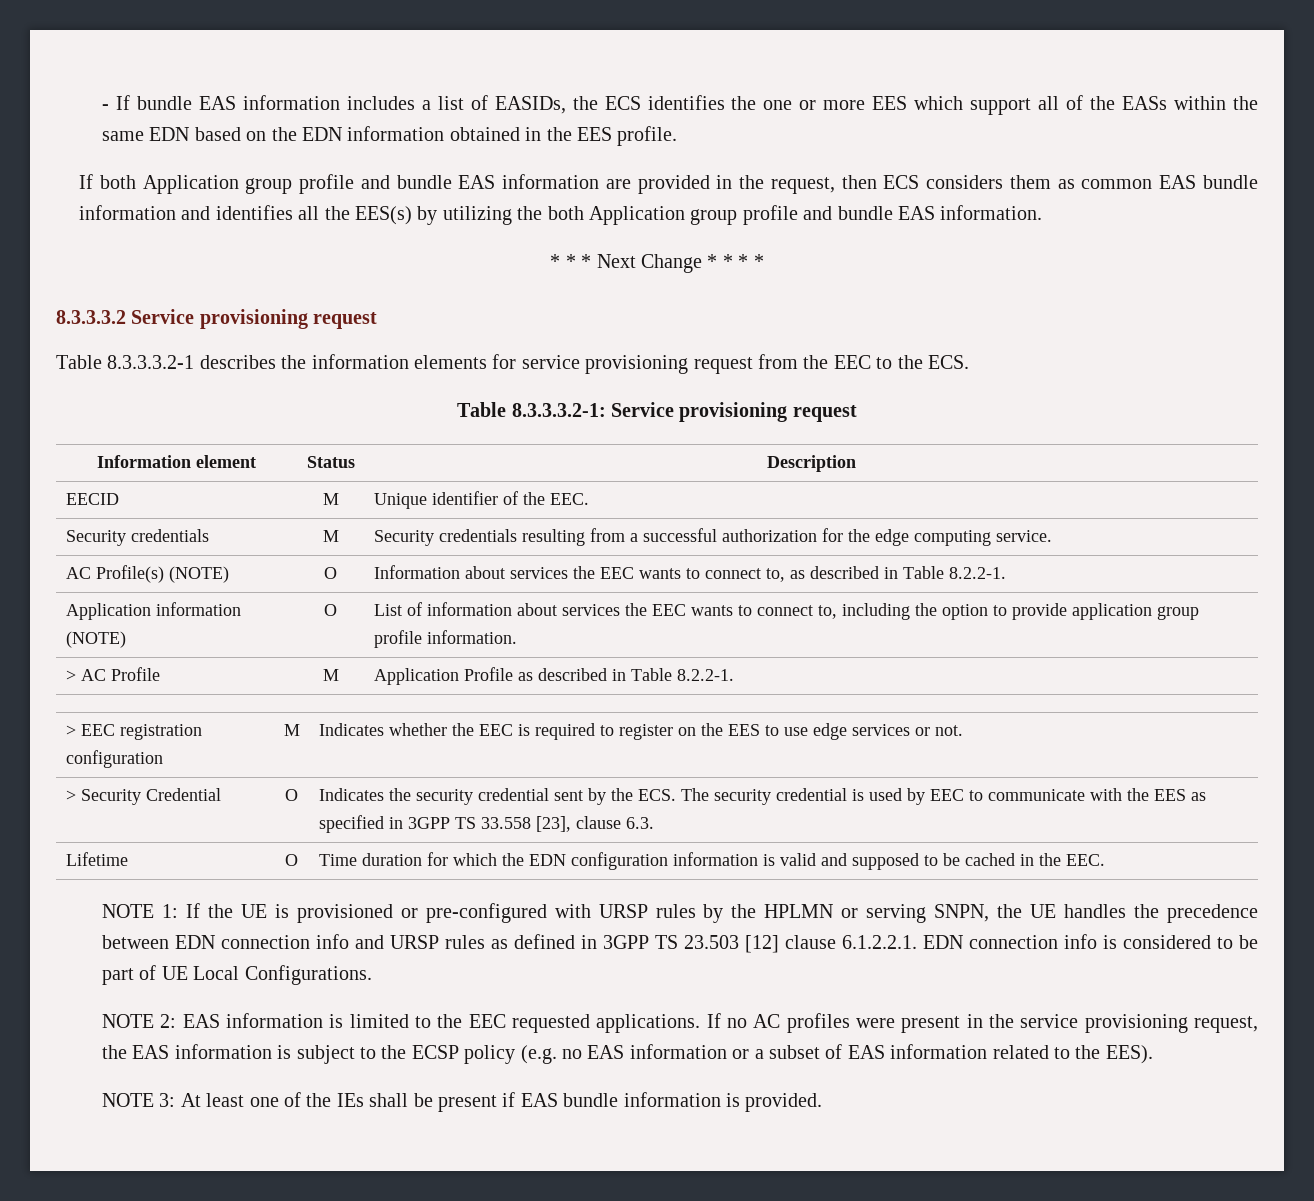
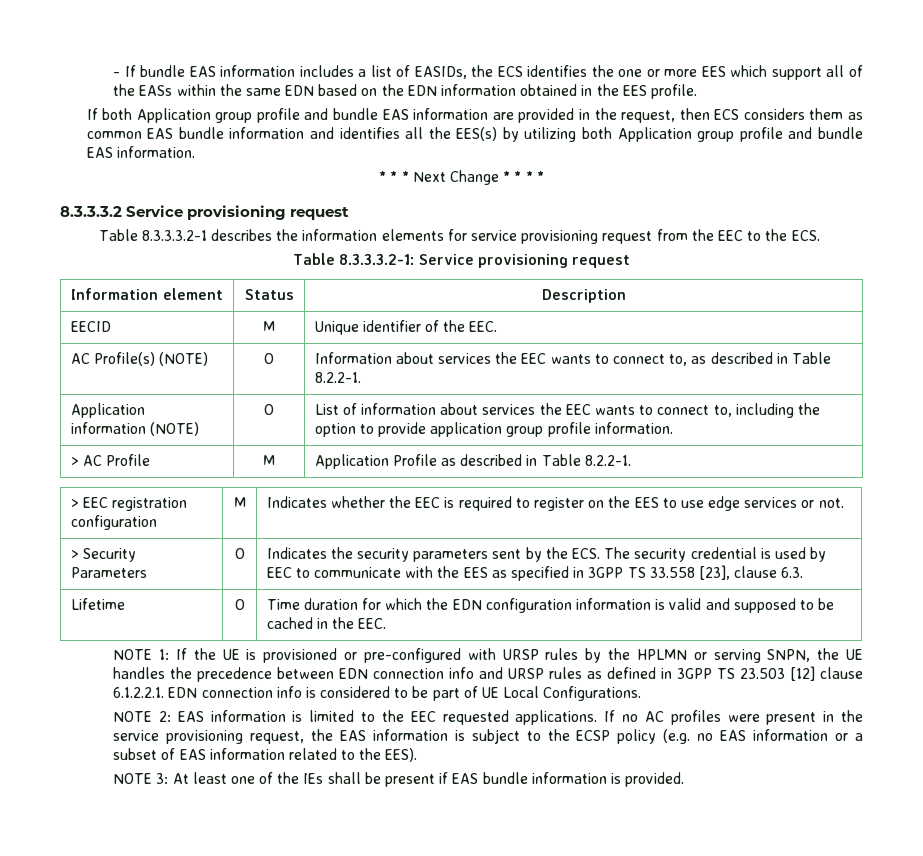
[517,206,543,220] the -> (577, 134) none
[65,529,209,546] [322,530,339,542] [373,528,1052,546] // Security credentials | M | Security credentials resulting from a successful authorization for the edge computing service. -> (498, 326) none
[145,788,221,801] Credential -> [70,567,147,578] Parameters
[477,788,549,801] credential -> [413,549,489,562] parameters

